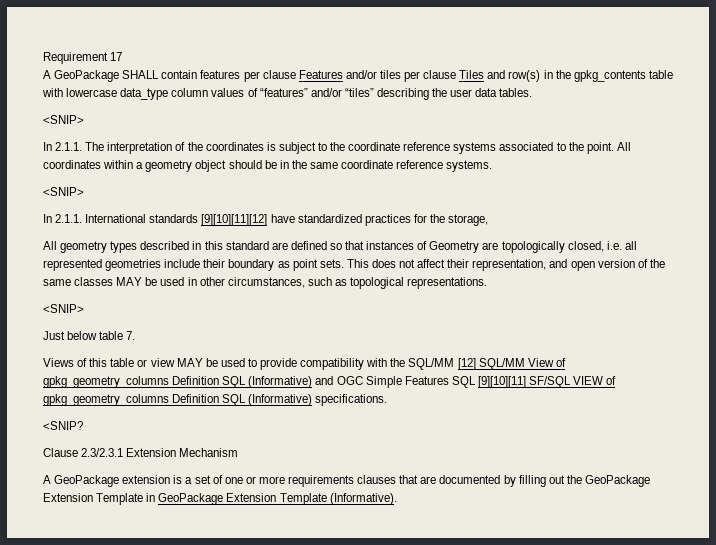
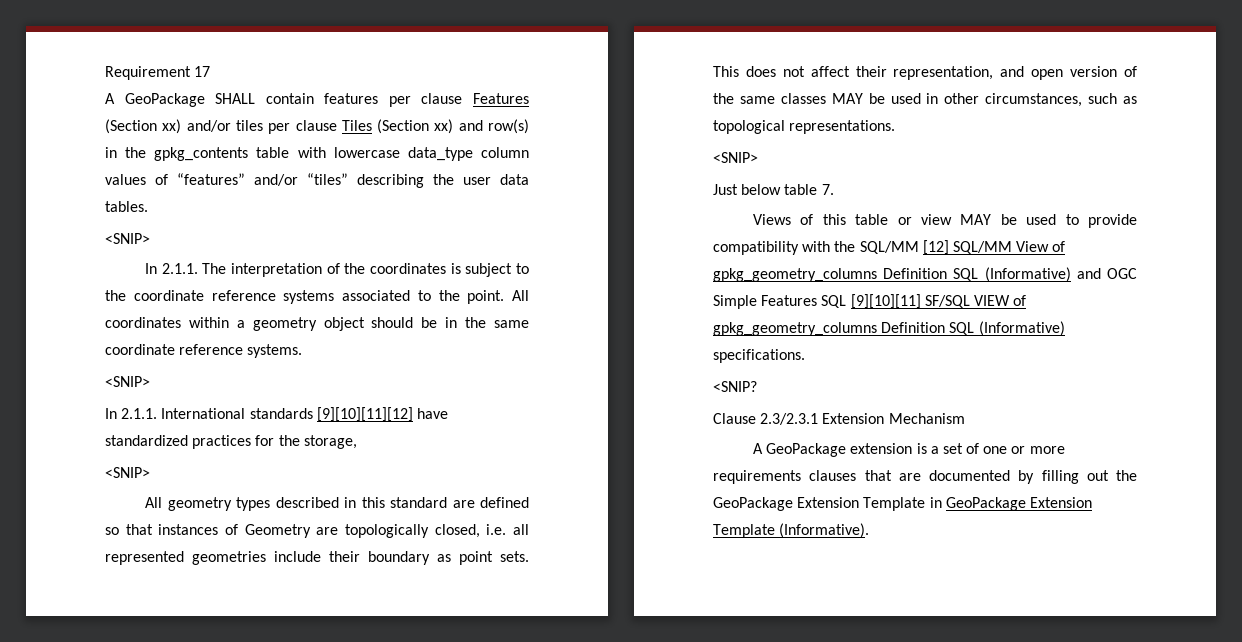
(343, 74) none -> [105,119,182,134] (Section xx)
(485, 74) none -> [377,119,454,134] (Section xx)
(489, 220) none -> [105,467,150,478] // <SNIP>

